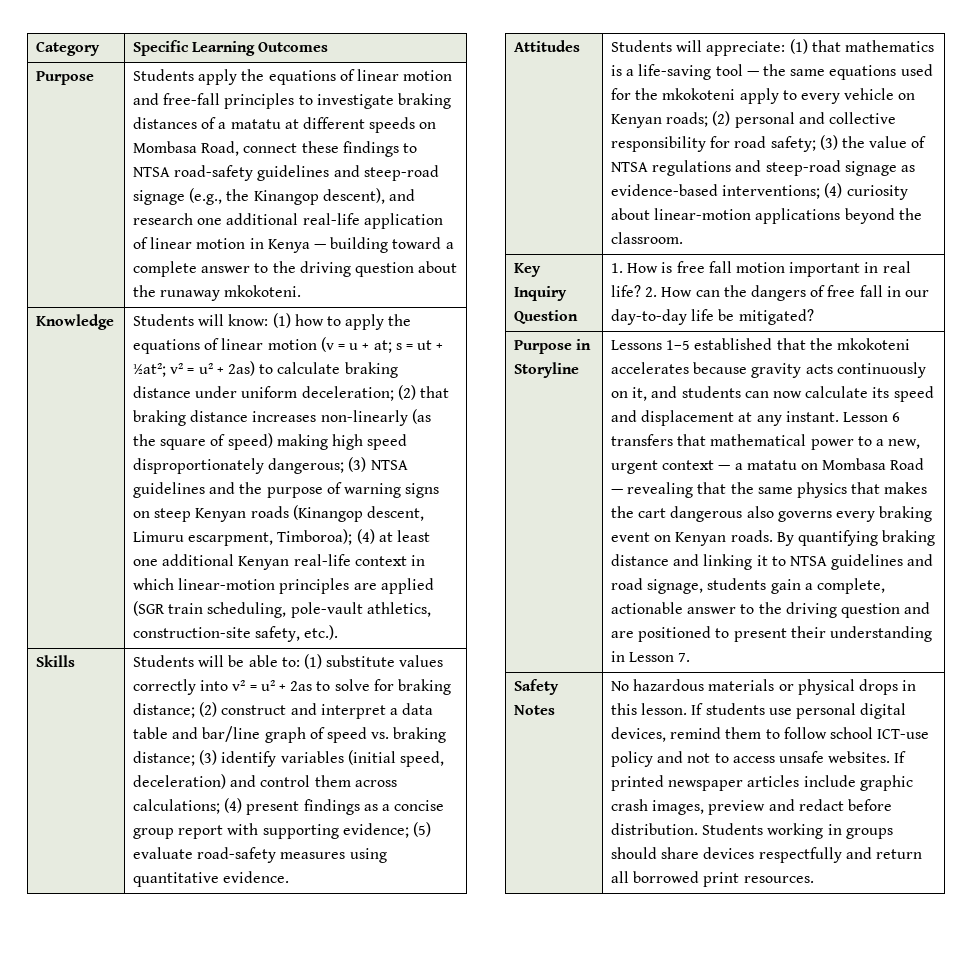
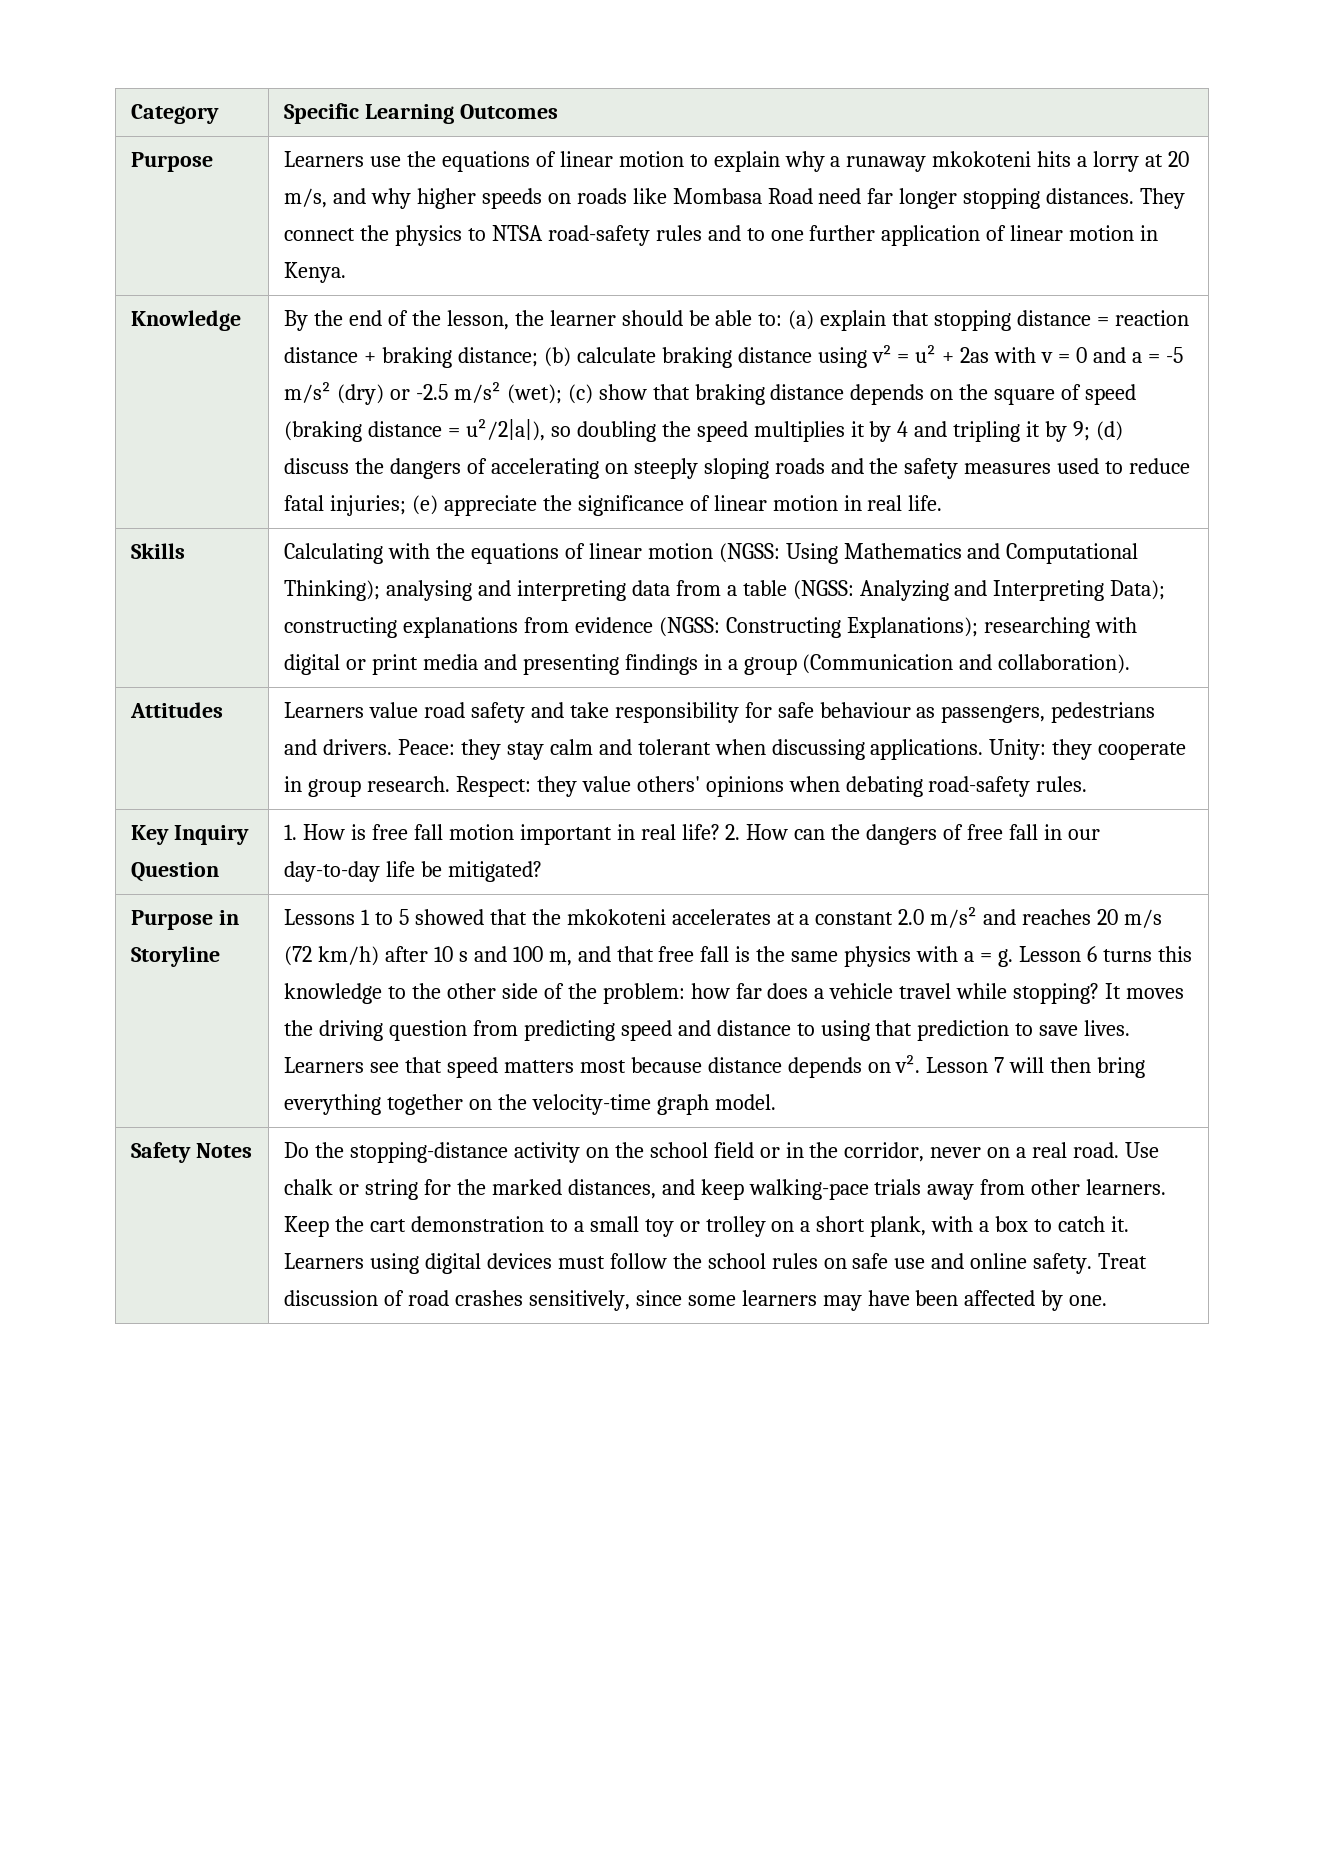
[133,69,453,85] [133,93,452,109] [133,117,437,133] [133,141,418,157] [133,165,439,181] [133,188,416,205] [133,213,360,225] Students apply the equations of linear motion and free-fall principles to investigate braking distances of a matatu at different speeds on Mombasa Road, connect these findings to NTSA road-safety guidelines and steep-road signage (e.g., the Kinangop descent), and research one additional real-life -> [284,151,1190,172] [284,188,1186,209] [284,225,876,246] Learners use the equations of linear motion to explain why a runaway mkokoteni hits a lorry at 20 m/s, and why higher speeds on roads like Mombasa Road need far longer stopping distances. They connect the physics to NTSA road-safety rules and to one further
[267,237,454,253] [133,261,458,277] [133,285,302,301] [36,314,115,330] [133,313,412,330] [133,337,444,354] [133,361,398,378] [133,385,450,401] [133,409,431,426] [133,433,408,450] [133,457,408,474] [133,482,440,498] [133,505,425,522] [133,529,431,546] [133,554,426,570] [133,578,434,594] [133,601,431,618] [133,625,339,642] [36,655,76,667] [133,654,444,669] [133,679,451,695] [133,702,434,719] [133,726,447,743] [133,750,445,767] [133,774,397,789] [133,798,445,815] [133,822,432,839] [133,847,387,863] [133,871,290,887] [514,40,581,52] [611,39,935,56] [611,64,933,80] [611,88,916,104] [611,111,897,128] [611,135,927,152] [611,160,916,176] [611,183,908,200] [611,208,922,224] [611,232,684,244] Kenya — building toward a complete answer to the driving question about the runaway mkokoteni. // Knowledge | Students will know: (1) how to apply the equations of linear motion (v = u + at; s = ut + ½at²; v² = u² + 2as) to calculate braking distance under uniform deceleration; (2) that braking distance increases non-linearly (as the square of speed) making high speed disproportionately dangerous; (3) NTSA guidelines and the purpose of warning signs on steep Kenyan roads (Kinangop descent, Limuru escarpment, Timboroa); (4) at least one additional Kenyan real-life context in which linear-motion principles are applied (SGR train scheduling, pole-vault athletics, construction-site safety, etc.). // Skills | Students will be able to: (1) substitute values correctly into v² = u² + 2as to solve for braking distance; (2) construct and interpret a data table and bar/line graph of speed vs. braking distance; (3) identify variables (initial speed, deceleration) and control them across calculations; (4) present findings as a concise group report with supporting evidence; (5) evaluate road-safety measures using quantitative evidence. // Attitudes | Students will appreciate: (1) that mathematics is a life-saving tool — the same equations used for the mkokoteni apply to every vehicle on Kenyan roads; (2) personal and collective responsibility for road safety; (3) the value of NTSA regulations and steep-road signage as evidence-based interventions; (4) curiosity about linear-motion applications beyond the classroom. -> [284,262,347,283] [131,310,242,331] [284,310,1189,331] [284,345,1183,368] [284,382,1137,405] [284,419,1124,442] [284,458,1191,479] [284,495,943,516] [131,543,186,559] [284,543,1139,564] [284,580,1166,601] [284,617,1137,638] [284,654,1131,675] [130,702,224,718] [284,702,1156,723] [284,739,1187,760] [284,776,1088,797] Kenya. // Knowledge | By the end of the lesson, the learner should be able to: (a) explain that stopping distance = reaction distance + braking distance; (b) calculate braking distance using v² = u² + 2as with v = 0 and a = -5 m/s² (dry) or -2.5 m/s² (wet); (c) show that braking distance depends on the square of speed (braking distance = u²/2|a|), so doubling the speed multiplies it by 4 and tripling it by 9; (d) discuss the dangers of accelerating on steeply sloping roads and the safety measures used to reduce fatal injuries; (e) appreciate the significance of linear motion in real life. // Skills | Calculating with the equations of linear motion (NGSS: Using Mathematics and Computational Thinking); analysing and interpreting data from a table (NGSS: Analyzing and Interpreting Data); constructing explanations from evidence (NGSS: Constructing Explanations); researching with digital or print media and presenting findings in a group (Communication and collaboration). // Attitudes | Learners value road safety and take responsibility for safe behaviour as passengers, pedestrians and drivers. Peace: they stay calm and tolerant when discussing applications. Unity: they cooperate in group research. Respect: they value others' opinions when debating road-safety rules.
[666,338,911,350] [611,362,926,378] [611,386,934,402] [611,410,901,426] [611,434,921,450] [611,458,925,474] [611,482,928,498] [611,506,933,522] [611,530,936,546] [611,554,934,570] [611,578,886,594] [611,602,931,618] [611,626,933,642] [611,651,691,662] [514,679,560,695] [514,705,556,715] [611,679,917,695] [611,703,907,719] [611,727,930,742] [611,751,907,767] [611,775,913,791] [611,799,893,815] [611,823,893,839] [611,847,923,863] [611,871,814,887] 1–5 established that the mkokoteni accelerates because gravity acts continuously on it, and students can now calculate its speed and displacement at any instant. Lesson 6 transfers that mathematical power to a new, urgent context — a matatu on Mombasa Road — revealing that the same physics that makes the cart dangerous also governs every braking event on Kenyan roads. By quantifying braking distance and linking it to NTSA guidelines and road signage, students gain a complete, actionable answer to the driving question and are positioned to present their understanding in Lesson 7. // Safety Notes | No hazardous materials or physical drops in this lesson. If students use personal digital devices, remind them to follow school ICT-use policy and not to access unsafe websites. If printed newspaper articles include graphic crash images, preview and redact before distribution. Students working in groups should share devices respectfully and return all borrowed print resources. -> [361,907,1163,928] [284,946,1192,967] [284,983,1185,1004] [284,1020,1131,1041] [284,1055,1146,1078] [284,1094,776,1115] [131,1142,253,1163] [284,1142,1160,1163] [284,1179,1167,1200] [284,1216,1129,1237] [284,1253,1148,1274] [284,1290,1108,1311] 1 to 5 showed that the mkokoteni accelerates at a constant 2.0 m/s² and reaches 20 m/s (72 km/h) after 10 s and 100 m, and that free fall is the same physics with a = g. Lesson 6 turns this knowledge to the other side of the problem: how far does a vehicle travel while stopping? It moves the driving question from predicting speed and distance to using that prediction to save lives. Learners see that speed matters most because distance depends on v². Lesson 7 will then bring everything together on the velocity-time graph model. // Safety Notes | Do the stopping-distance activity on the school field or in the corridor, never on a real road. Use chalk or string for the marked distances, and keep walking-pace trials away from other learners. Keep the cart demonstration to a small toy or trolley on a short plank, with a box to catch it. Learners using digital devices must follow the school rules on safe use and online safety. Treat discussion of road crashes sensitively, since some learners may have been affected by one.

